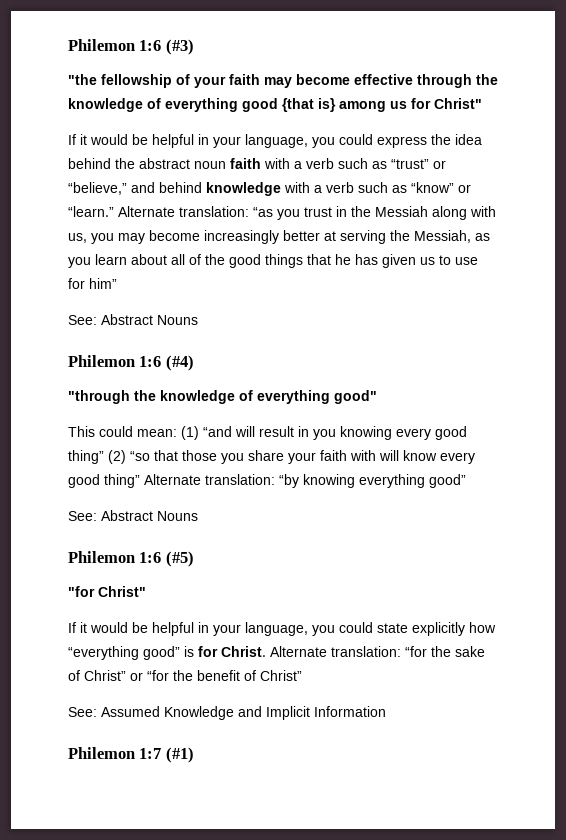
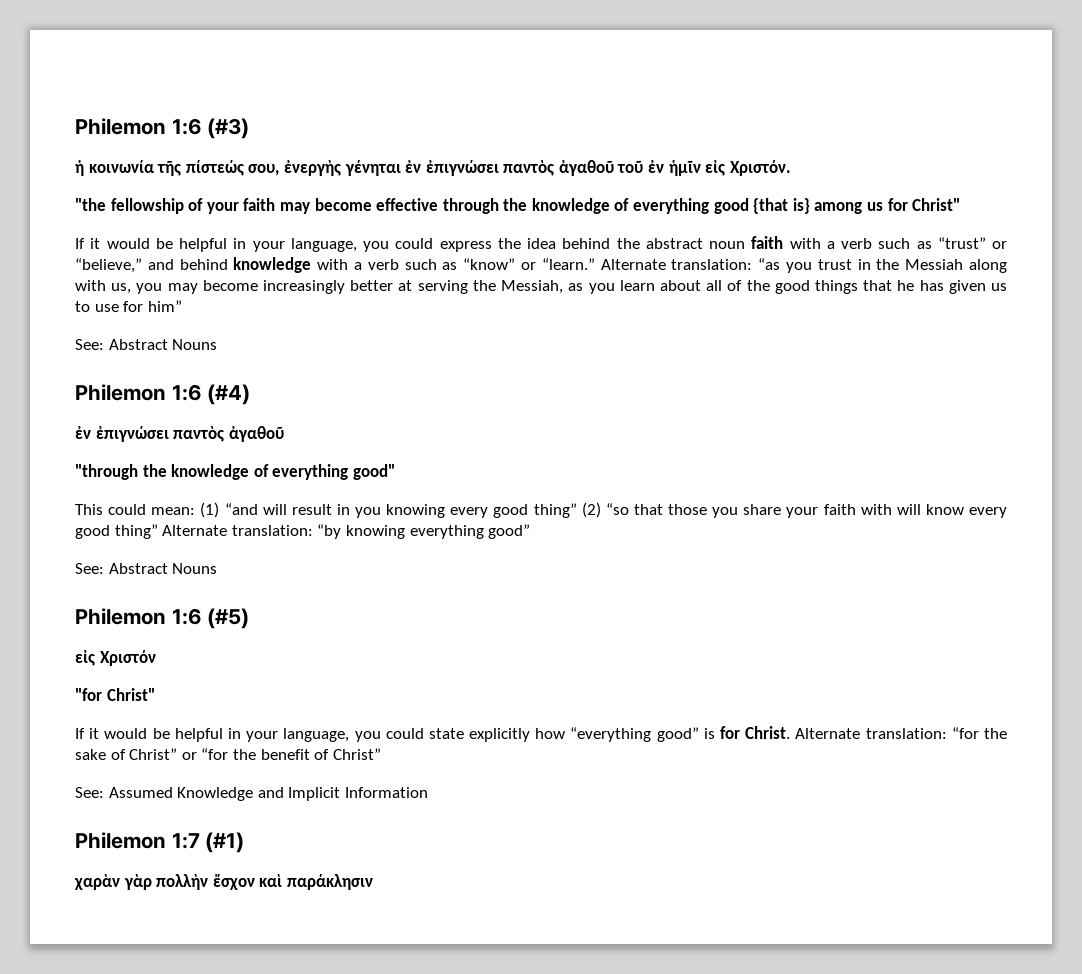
(194, 47) none -> [75,160,791,176] // ἡ κοινωνία τῆς πίστεώς σου, ἐνεργὴς γένηται ἐν ἐπιγνώσει παντὸς ἀγαθοῦ τοῦ ἐν ἡμῖν εἰς Χριστόν.
(194, 363) none -> [75,426,284,442] // ἐν ἐπιγνώσει παντὸς ἀγαθοῦ
(194, 559) none -> [75,650,156,666] // εἰς Χριστόν
(194, 755) none -> [74,874,373,890] // χαρὰν γὰρ πολλὴν ἔσχον καὶ παράκλησιν

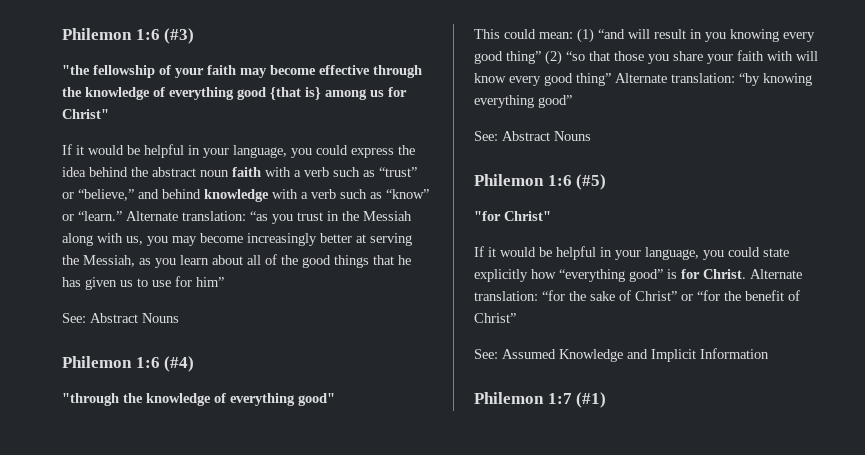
[75,160,791,176] // ἡ κοινωνία τῆς πίστεώς σου, ἐνεργὴς γένηται ἐν ἐπιγνώσει παντὸς ἀγαθοῦ τοῦ ἐν ἡμῖν εἰς Χριστόν. -> (195, 36) none
[75,426,284,442] // ἐν ἐπιγνώσει παντὸς ἀγαθοῦ -> (195, 364) none
[75,650,156,666] // εἰς Χριστόν -> (607, 182) none
[74,874,373,890] // χαρὰν γὰρ πολλὴν ἔσχον καὶ παράκλησιν -> (607, 400) none

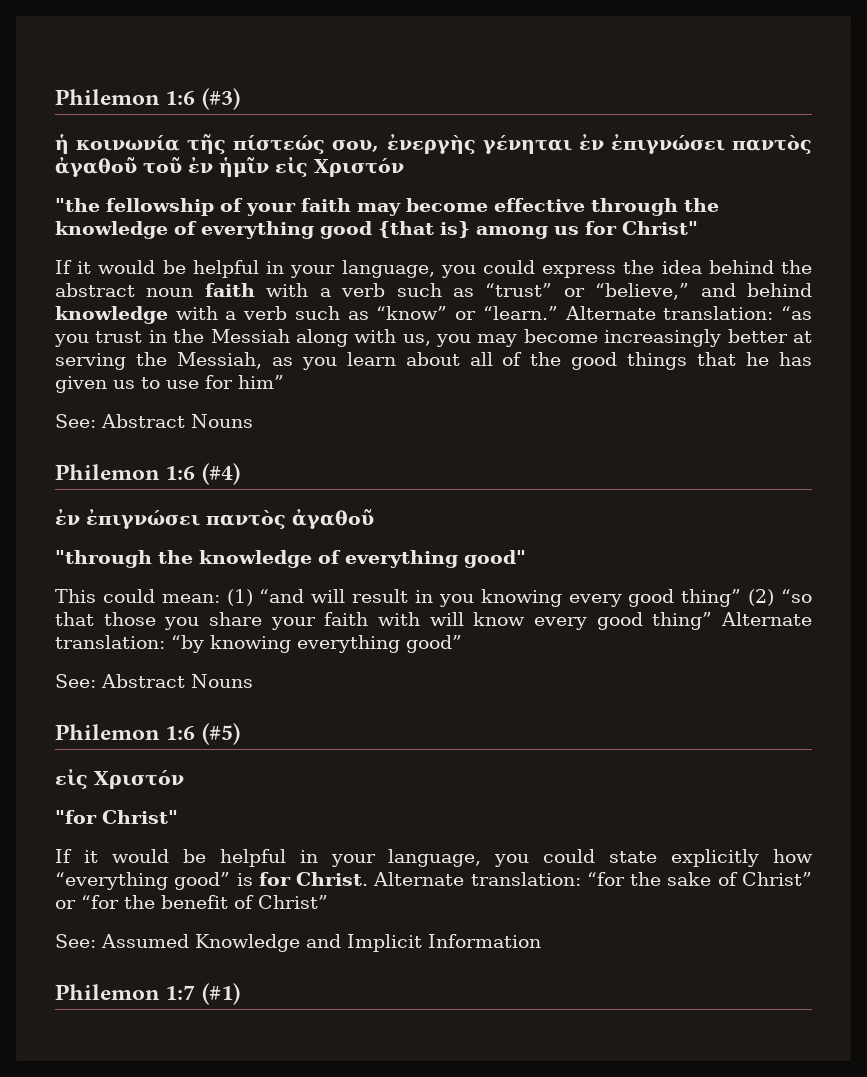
(195, 36) none -> [55,134,812,154] [55,157,404,177] // ἡ κοινωνία τῆς πίστεώς σου, ἐνεργὴς γένηται ἐν ἐπιγνώσει παντὸς ἀγαθοῦ τοῦ ἐν ἡμῖν εἰς Χριστόν
(195, 364) none -> [55,509,374,529] // ἐν ἐπιγνώσει παντὸς ἀγαθοῦ
(607, 182) none -> [55,769,184,789] // εἰς Χριστόν

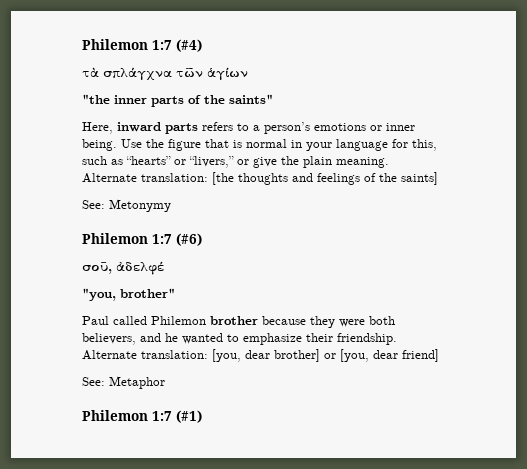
[55,88,240,110] [55,134,812,154] [55,157,404,177] [55,198,719,216] [55,221,698,239] [55,260,812,278] [55,283,812,300] [55,306,813,324] [54,329,812,347] [55,352,813,370] [55,375,284,393] [55,414,253,428] [55,463,240,485] [55,509,374,529] [55,550,526,568] [55,589,812,607] [55,612,812,630] [55,635,462,653] [55,674,253,688] [55,723,240,745] [55,769,184,789] [55,810,178,824] [55,849,813,867] [55,872,812,890] [55,895,328,909] [55,934,541,952] Philemon 1:6 (#3) // ἡ κοινωνία τῆς πίστεώς σου, ἐνεργὴς γένηται ἐν ἐπιγνώσει παντὸς ἀγαθοῦ τοῦ ἐν ἡμῖν εἰς Χριστόν // "the fellowship of your faith may become effective through the knowledge of everything good {that is} among us for Christ" // If it would be helpful in your language, you could express the idea behind the abstract noun faith with a verb such as “trust” or “believe,” and behind knowledge with a verb such as “know” or “learn.” Alternate translation: “as you trust in the Messiah along with us, you may become increasingly better at serving the Messiah, as you learn about all of the good things that he has given us to use for him” // See: Abstract Nouns // Philemon 1:6 (#4) // ἐν ἐπιγνώσει παντὸς ἀγαθοῦ // "through the knowledge of everything good" // This could mean: (1) “and will result in you knowing every good thing” (2) “so that those you share your faith with will know every good thing” Alternate translation: “by knowing everything good” // See: Abstract Nouns // Philemon 1:6 (#5) // εἰς Χριστόν // "for Christ" // If it would be helpful in your language, you could state explicitly how “everything good” is for Christ. Alternate translation: “for the sake of Christ” or “for the benefit of Christ” // See: Assumed Knowledge and Implicit Information -> [82,39,202,52] [82,67,248,80] [82,94,273,107] [82,122,415,134] [82,139,437,151] [82,156,389,168] [82,172,438,185] [82,199,171,212] [82,233,202,246] [82,261,164,275] [82,288,175,301] [82,316,395,328] [82,333,397,345] [82,349,439,362] [82,376,165,389] Philemon 1:7 (#4) // τὰ σπλάγχνα τῶν ἁγίων // "the inner parts of the saints" // Here, inward parts refers to a person’s emotions or inner being. Use the figure that is normal in your language for this, such as “hearts” or “livers,” or give the plain meaning. Alternate translation: [the thoughts and feelings of the saints] // See: Metonymy // Philemon 1:7 (#6) // σοῦ, ἀδελφέ // "you, brother" // Paul called Philemon brother because they were both believers, and he wanted to emphasize their friendship. Alternate translation: [you, dear brother] or [you, dear friend] // See: Metaphor

